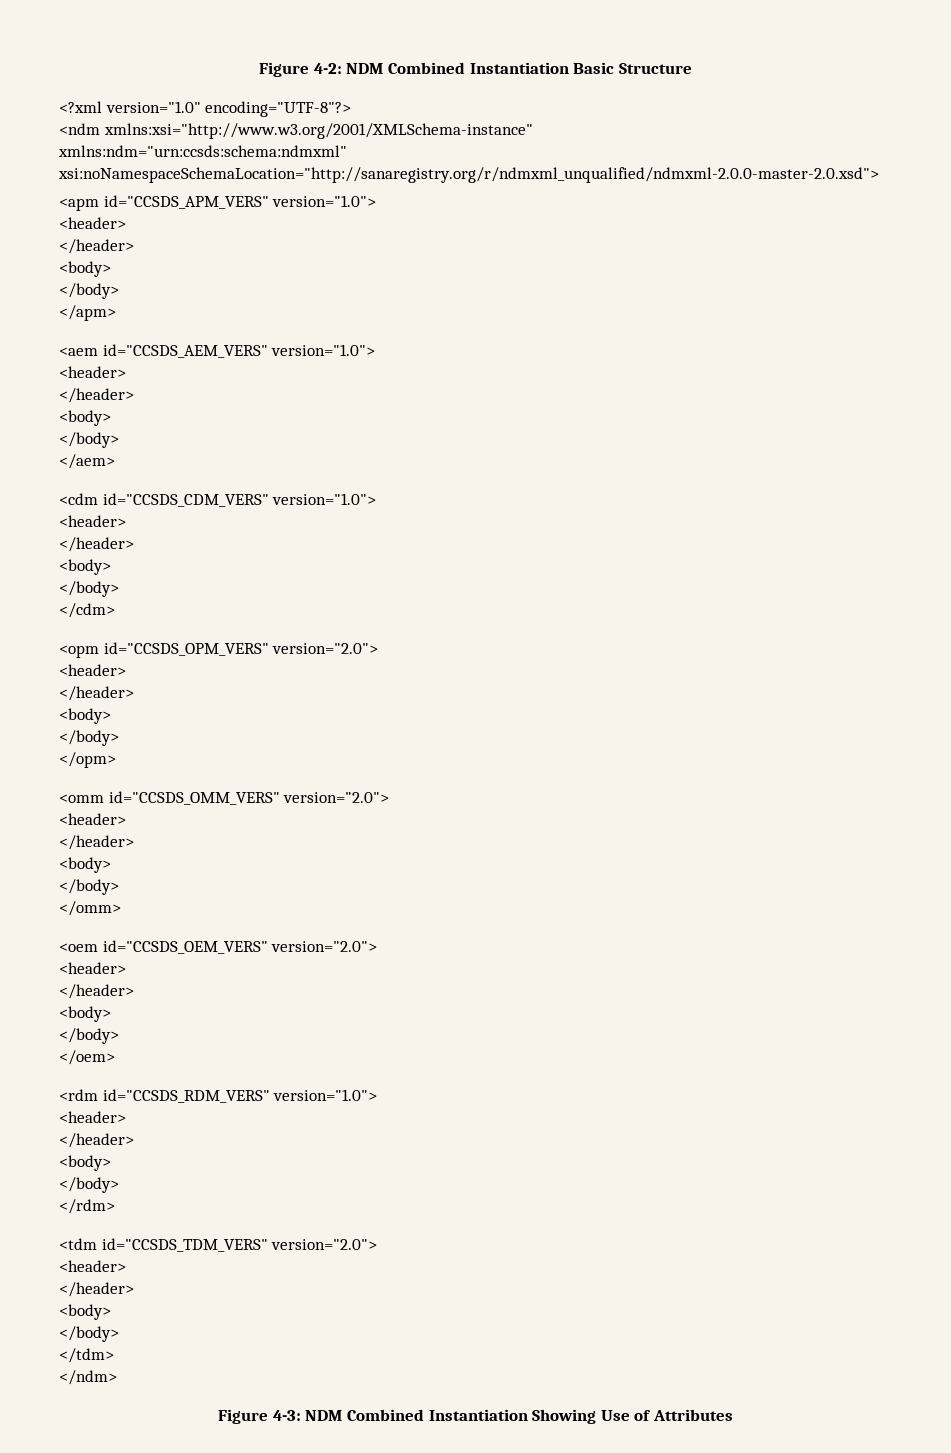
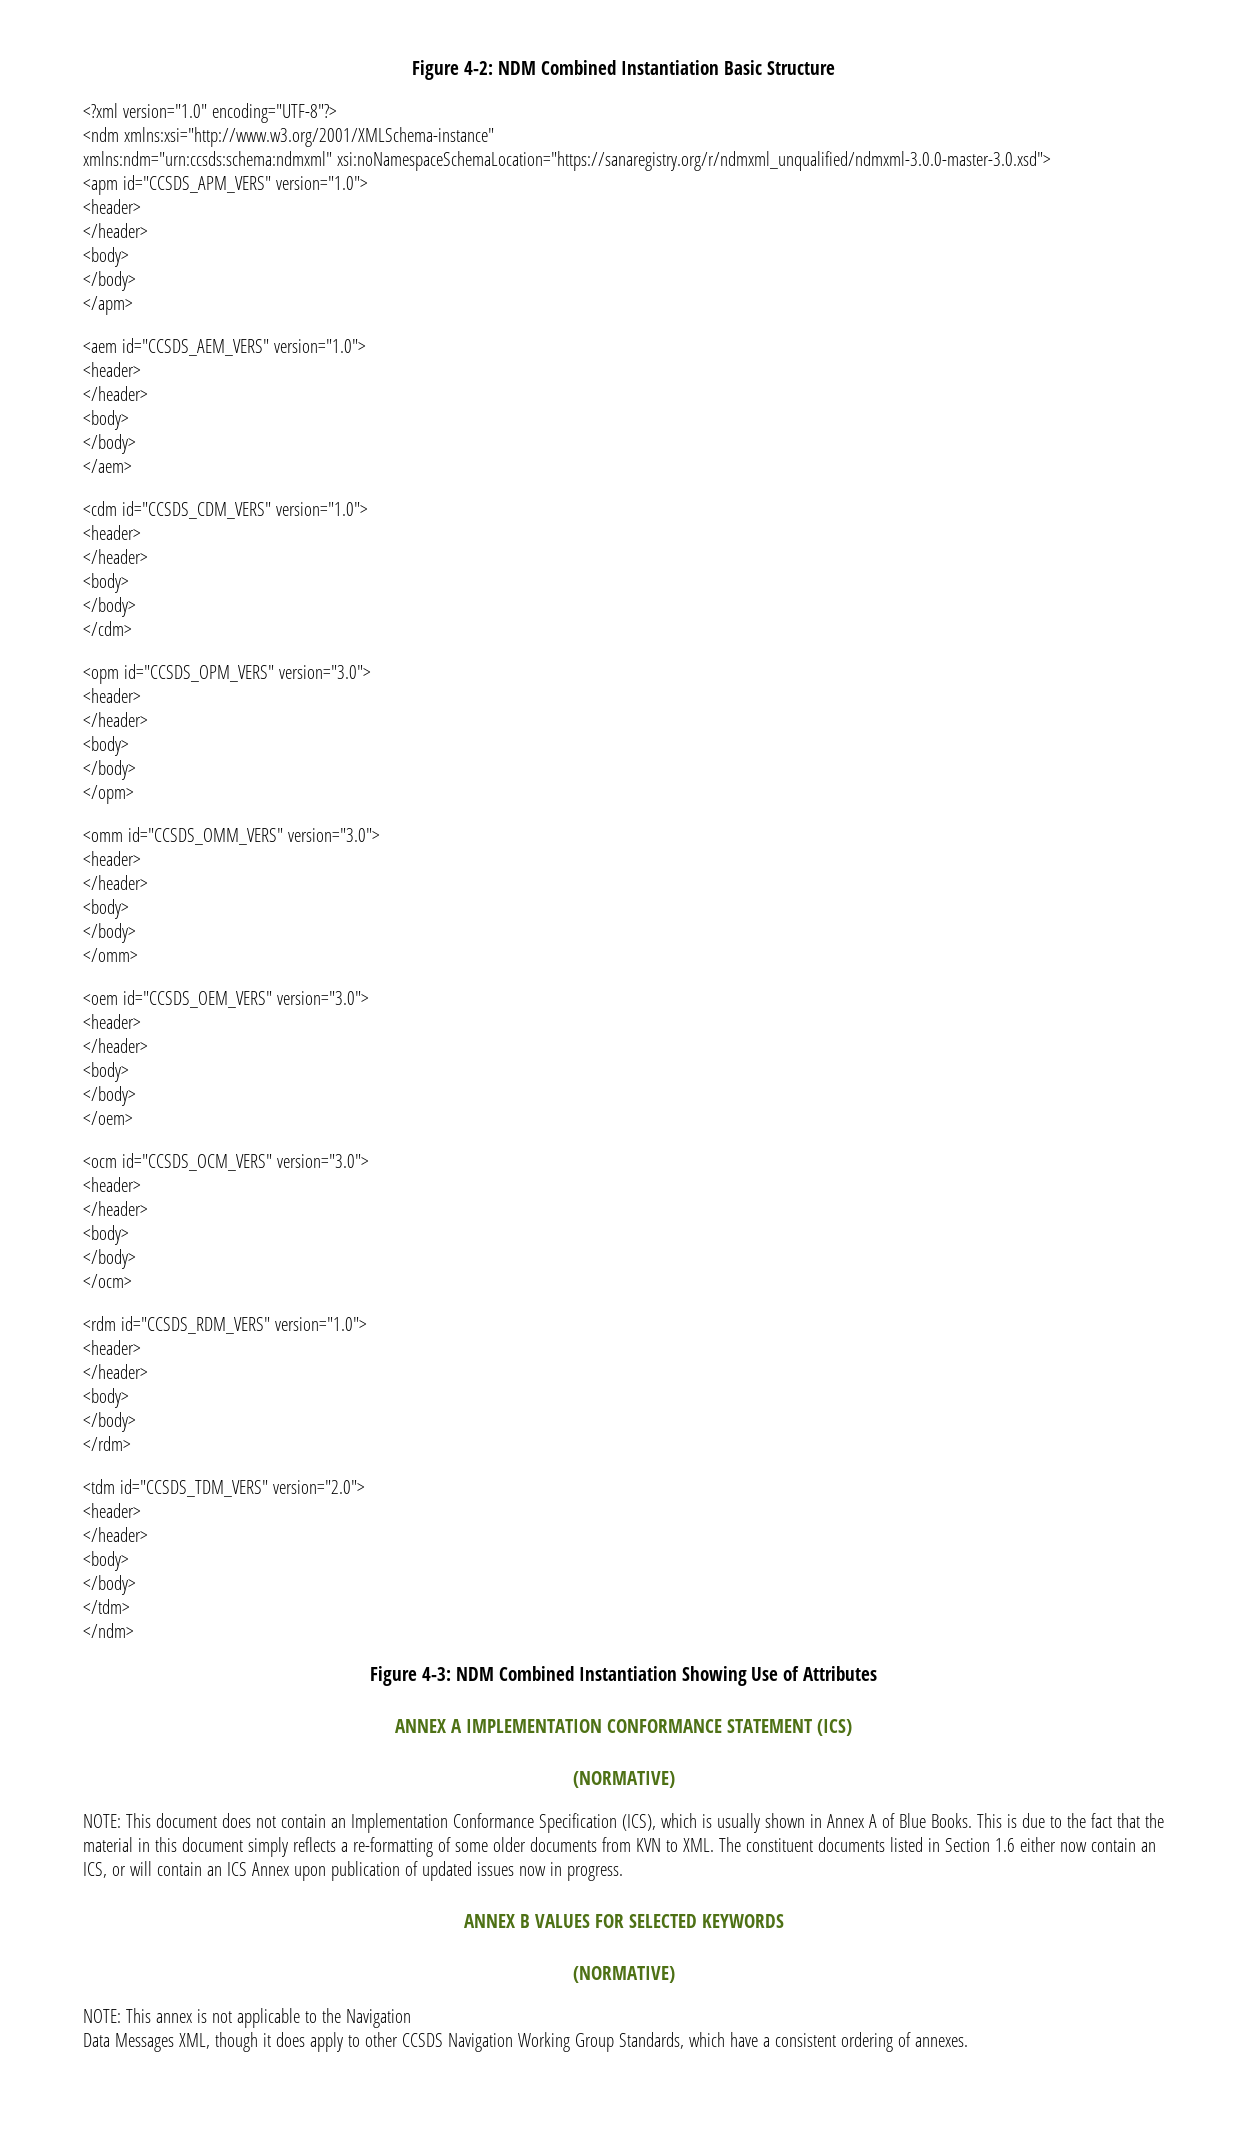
[58,167,879,183] xsi:noNamespaceSchemaLocation="http://sanaregistry.org/r/ndmxml_unqualified/ndmxml-2.0.0-master-2.0.xsd"> -> [336,151,1051,171] xsi:noNamespaceSchemaLocation="https://sanaregistry.org/r/ndmxml_unqualified/ndmxml-3.0.0-master-3.0.xsd">
[272,643,379,654] version="2.0"> -> [278,665,371,679] version="3.0">
[283,792,390,803] version="2.0"> -> [287,828,380,842] version="3.0">
[271,941,378,952] version="2.0"> -> [276,991,369,1005] version="3.0">
(115, 1057) none -> [83,1153,369,1171] [83,1177,141,1192] [83,1201,148,1216] [83,1225,129,1245] [83,1249,136,1269] [83,1274,132,1288] // <ocm id="CCSDS_OCM_VERS" version="3.0"> // <header> // </header> // <body> // </body> // </ocm>
(733, 1415) none -> [395,1719,852,1736] [572,1771,675,1788] [83,1813,1164,1833] [83,1837,1156,1857] [83,1861,623,1881] [463,1914,784,1928] [572,1966,675,1983] [83,2008,411,2028] [83,2032,968,2052] // ANNEX A IMPLEMENTATION CONFORMANCE STATEMENT (ICS) // (NORMATIVE) // NOTE: This document does not contain an Implementation Conformance Specification (ICS), which is usually shown in Annex A of Blue Books. This is due to the fact that the material in this document simply reflects a re-formatting of some older documents from KVN to XML. The constituent documents listed in Section 1.6 either now contain an ICS, or will contain an ICS Annex upon publication of updated issues now in progress. // ANNEX B VALUES FOR SELECTED KEYWORDS // (NORMATIVE) // NOTE: This annex is not applicable to the Navigation // Data Messages XML, though it does apply to other CCSDS Navigation Working Group Standards, which have a consistent ordering of annexes.

